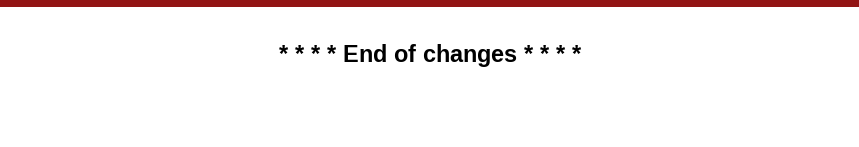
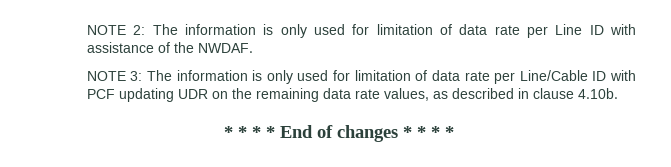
(278, 53) none -> [86,24,636,38] [86,42,253,53] [86,70,636,84] [86,88,618,102] NOTE 2: The information is only used for limitation of data rate per Line ID with assistance of the NWDAF. // NOTE 3: The information is only used for limitation of data rate per Line/Cable ID with PCF updating UDR on the remaining data rate values, as described in clause 4.10b. //

